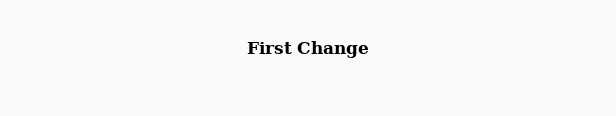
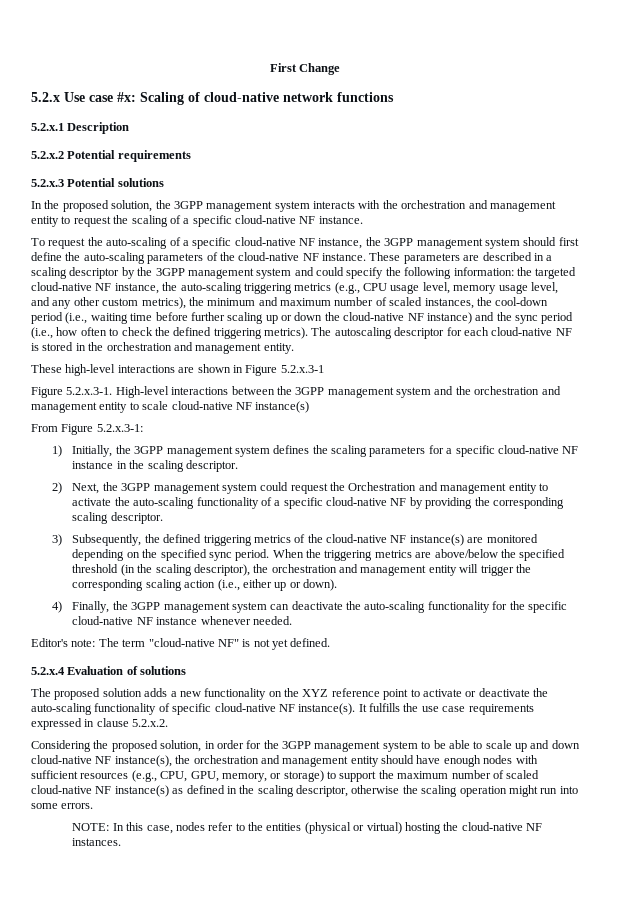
(369, 49) none -> [31,92,394,105] [31,122,130,134] [31,150,191,162] [31,178,164,187] [31,200,556,212] [31,215,363,227] [31,237,579,249] [31,252,553,264] [31,267,577,279] [31,282,558,294] [31,297,549,309] [31,312,574,324] [31,327,572,339] [31,342,294,354] [31,364,324,376] [31,386,561,398] [31,401,310,413] [31,424,143,435] [51,445,579,457] [72,460,238,472] [51,482,548,494] [72,497,564,509] [72,512,163,524] [51,534,538,546] [72,549,566,561] [72,564,531,576] [72,579,338,591] [51,601,567,613] [72,616,292,625] [31,638,331,650] [31,666,187,675] [31,688,548,700] [31,703,534,715] [31,718,169,730] [31,740,580,752] [31,755,538,767] [31,770,540,782] [31,785,578,797] [31,803,94,809] [72,822,543,834] [72,838,122,846] // 5.2.x Use case #x: Scaling of cloud-native network functions // 5.2.x.1 Description // 5.2.x.2 Potential requirements // 5.2.x.3 Potential solutions // In the proposed solution, the 3GPP management system interacts with the orchestration and management entity to request the scaling of a specific cloud-native NF instance. // To request the auto-scaling of a specific cloud-native NF instance, the 3GPP management system should first define the auto-scaling parameters of the cloud-native NF instance. These parameters are described in a scaling descriptor by the 3GPP management system and could specify the following information: the targeted cloud-native NF instance, the auto-scaling triggering metrics (e.g., CPU usage level, memory usage level, and any other custom metrics), the minimum and maximum number of scaled instances, the cool-down period (i.e., waiting time before further scaling up or down the cloud-native NF instance) and the sync period (i.e., how often to check the defined triggering metrics). The autoscaling descriptor for each cloud-native NF is stored in the orchestration and management entity. // These high-level interactions are shown in Figure 5.2.x.3-1 // Figure 5.2.x.3-1. High-level interactions between the 3GPP management system and the orchestration and management entity to scale cloud-native NF instance(s) // From Figure 5.2.x.3-1: // 1) Initially, the 3GPP management system defines the scaling parameters for a specific cloud-native NF instance in the scaling descriptor. // 2) Next, the 3GPP management system could request the Orchestration and management entity to activate the auto-scaling functionality of a specific cloud-native NF by providing the corresponding scaling descriptor. // 3) Subsequently, the defined triggering metrics of the cloud-native NF instance(s) are monitored depending on the specified sync period. When the triggering metrics are above/below the specified threshold (in the scaling descriptor), the orchestration and management entity will trigger the corresponding scaling action (i.e., either up or down). // 4) Finally, the 3GPP management system can deactivate the auto-scaling functionality for the specific cloud-native NF instance whenever needed. // Editor's note: The term "cloud-native NF" is not yet defined. // 5.2.x.4 Evaluation of solutions // The proposed solution adds a new functionality on the XYZ reference point to activate or deactivate the auto-scaling functionality of specific cloud-native NF instance(s). It fulfills the use case requirements expressed in clause 5.2.x.2. // Considering the proposed solution, in order for the 3GPP management system to be able to scale up and down cloud-native NF instance(s), the orchestration and management entity should have enough nodes with sufficient resources (e.g., CPU, GPU, memory, or storage) to support the maximum number of scaled cloud-native NF instance(s) as defined in the scaling descriptor, otherwise the scaling operation might run into some errors. // NOTE: In this case, nodes refer to the entities (physical or virtual) hosting the cloud-native NF instances.

